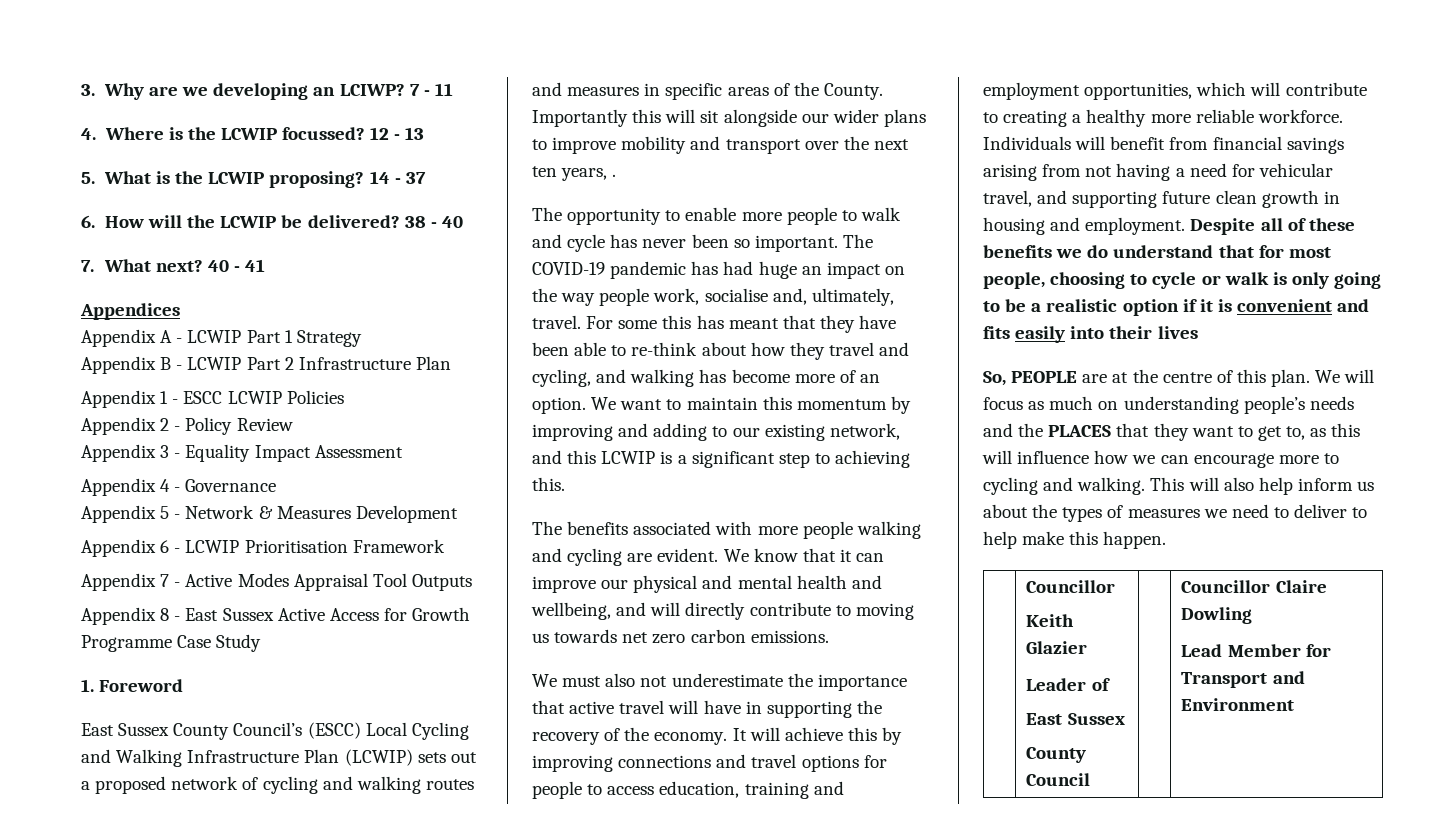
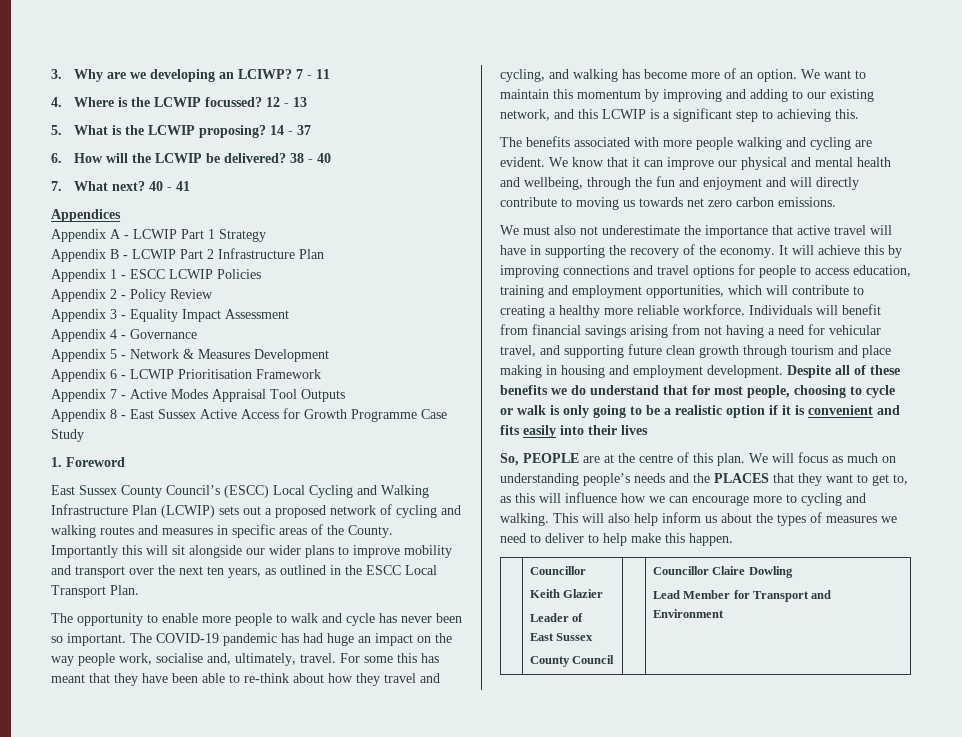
[612,174,617,177] . -> [265,565,437,575] [51,585,139,598] as outlined in the ESCC Local Transport Plan.
(611, 611) none -> [587,176,762,190] through the fun and enjoyment
(1319, 199) none -> [743,345,891,358] [500,365,542,378] through tourism and place making
[1085,217,1186,235] employment. -> [633,365,783,378] employment development.

